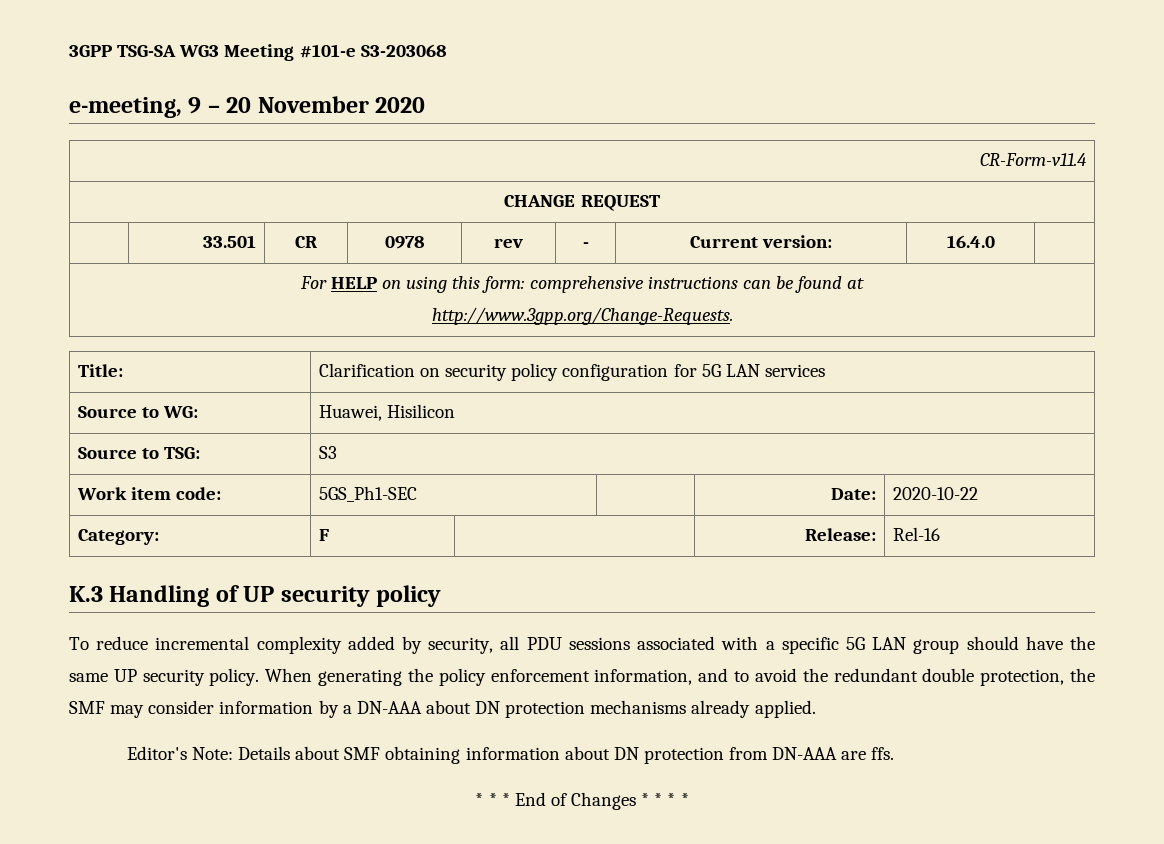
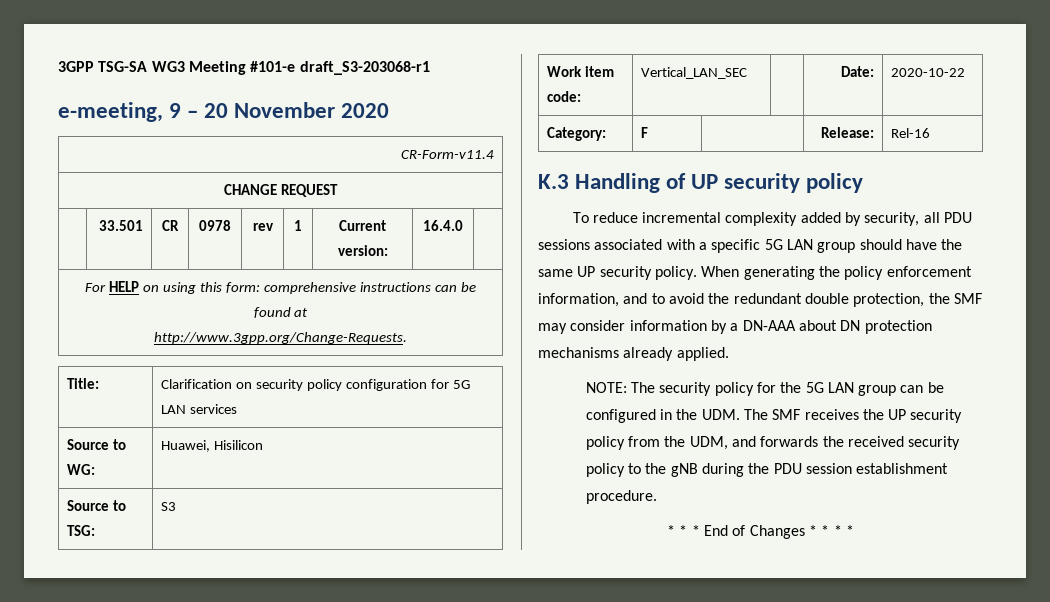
[360,44,447,57] S3-203068 -> [299,61,430,75] draft_S3-203068-r1
[582,242,589,248] - -> [294,220,302,231] 1
[318,486,417,502] 5GS_Ph1-SEC -> [641,67,748,79] Vertical_LAN_SEC
[126,746,895,764] Editor's Note: Details about SMF obtaining information about DN protection from DN-AAA are ffs. -> [585,382,944,396] [585,409,963,423] [585,436,961,450] [585,463,949,477] [585,490,657,504] NOTE: The security policy for the 5G LAN group can be configured in the UDM. The SMF receives the UP security policy from the UDM, and forwards the received security policy to the gNB during the PDU session establishment procedure.

